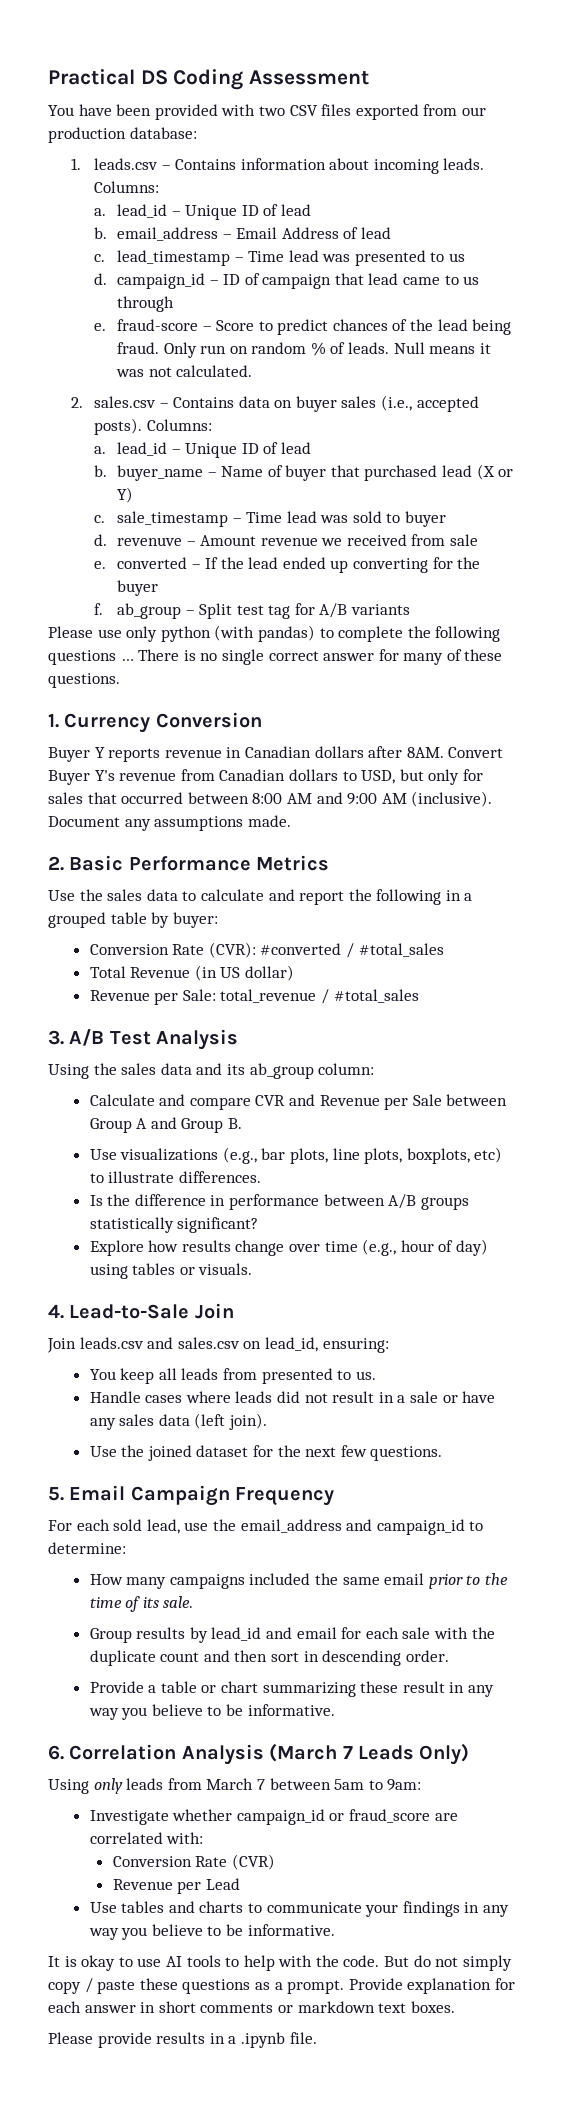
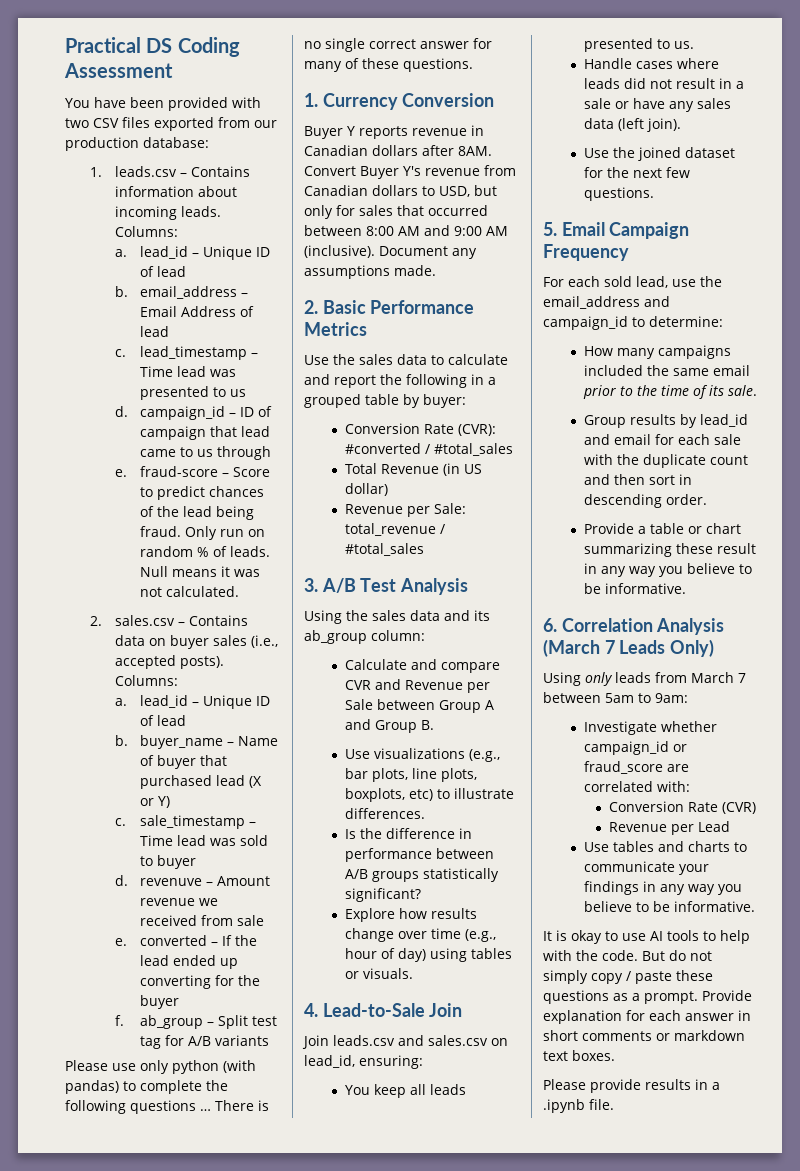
[223,1368,258,1380] from -> (466, 1089) none

